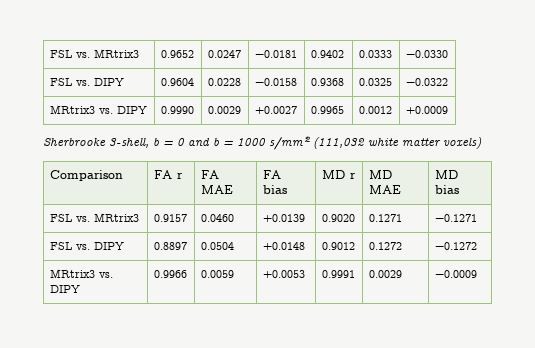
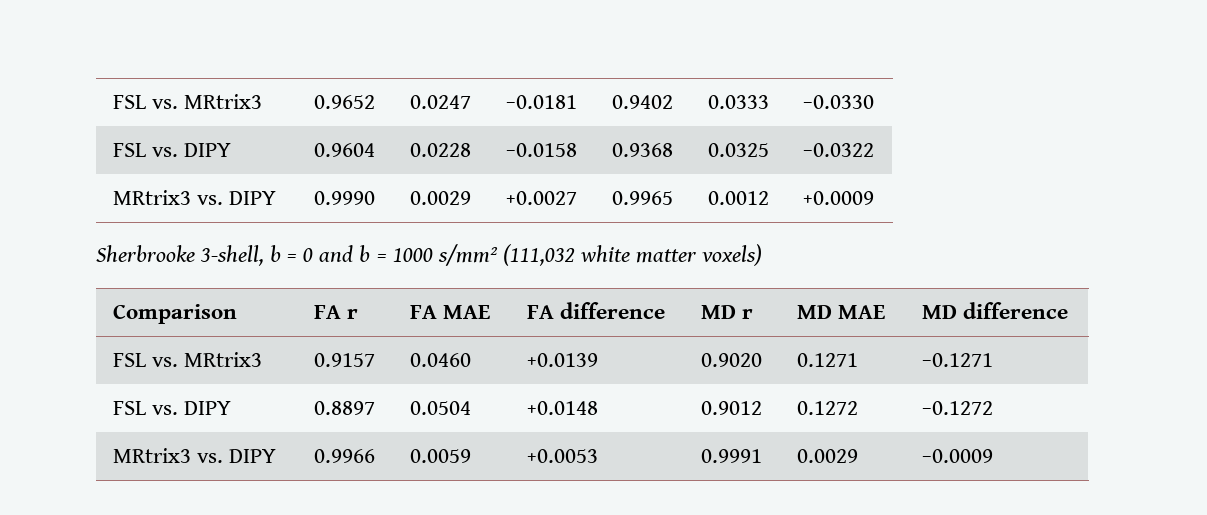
[262,185,287,194] bias -> [560,302,666,319] difference
[434,185,459,194] bias -> [963,302,1069,319] difference

